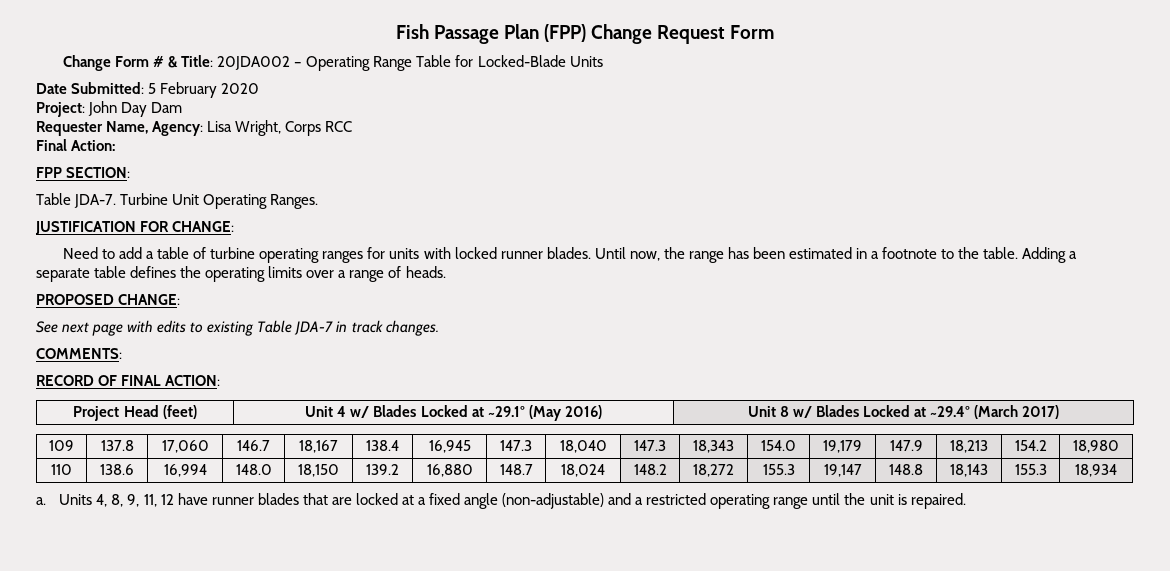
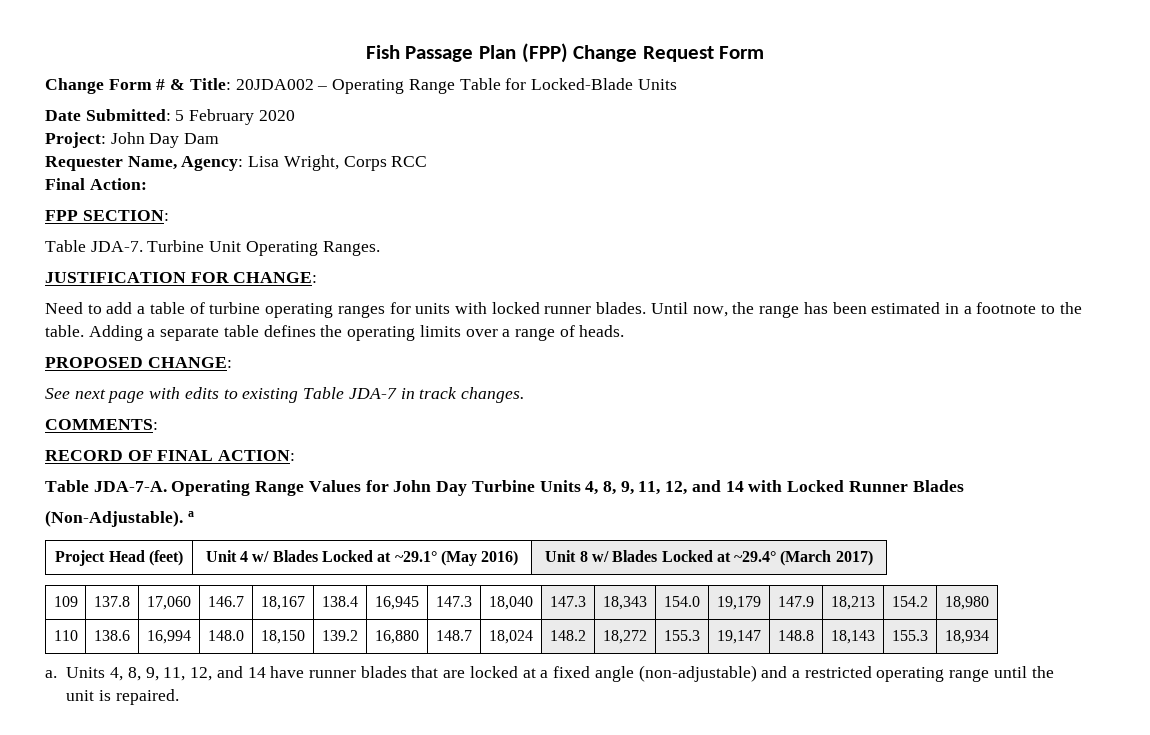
(221, 380) none -> [45,480,964,496] [45,510,194,527] // Table JDA-7-A. Operating Range Values for John Day Turbine Units 4, 8, 9, 11, 12, and 14 with Locked Runner Blades // (Non-Adjustable). a
[160,494,174,505] 12 -> [190,666,266,681] 12, and 14

